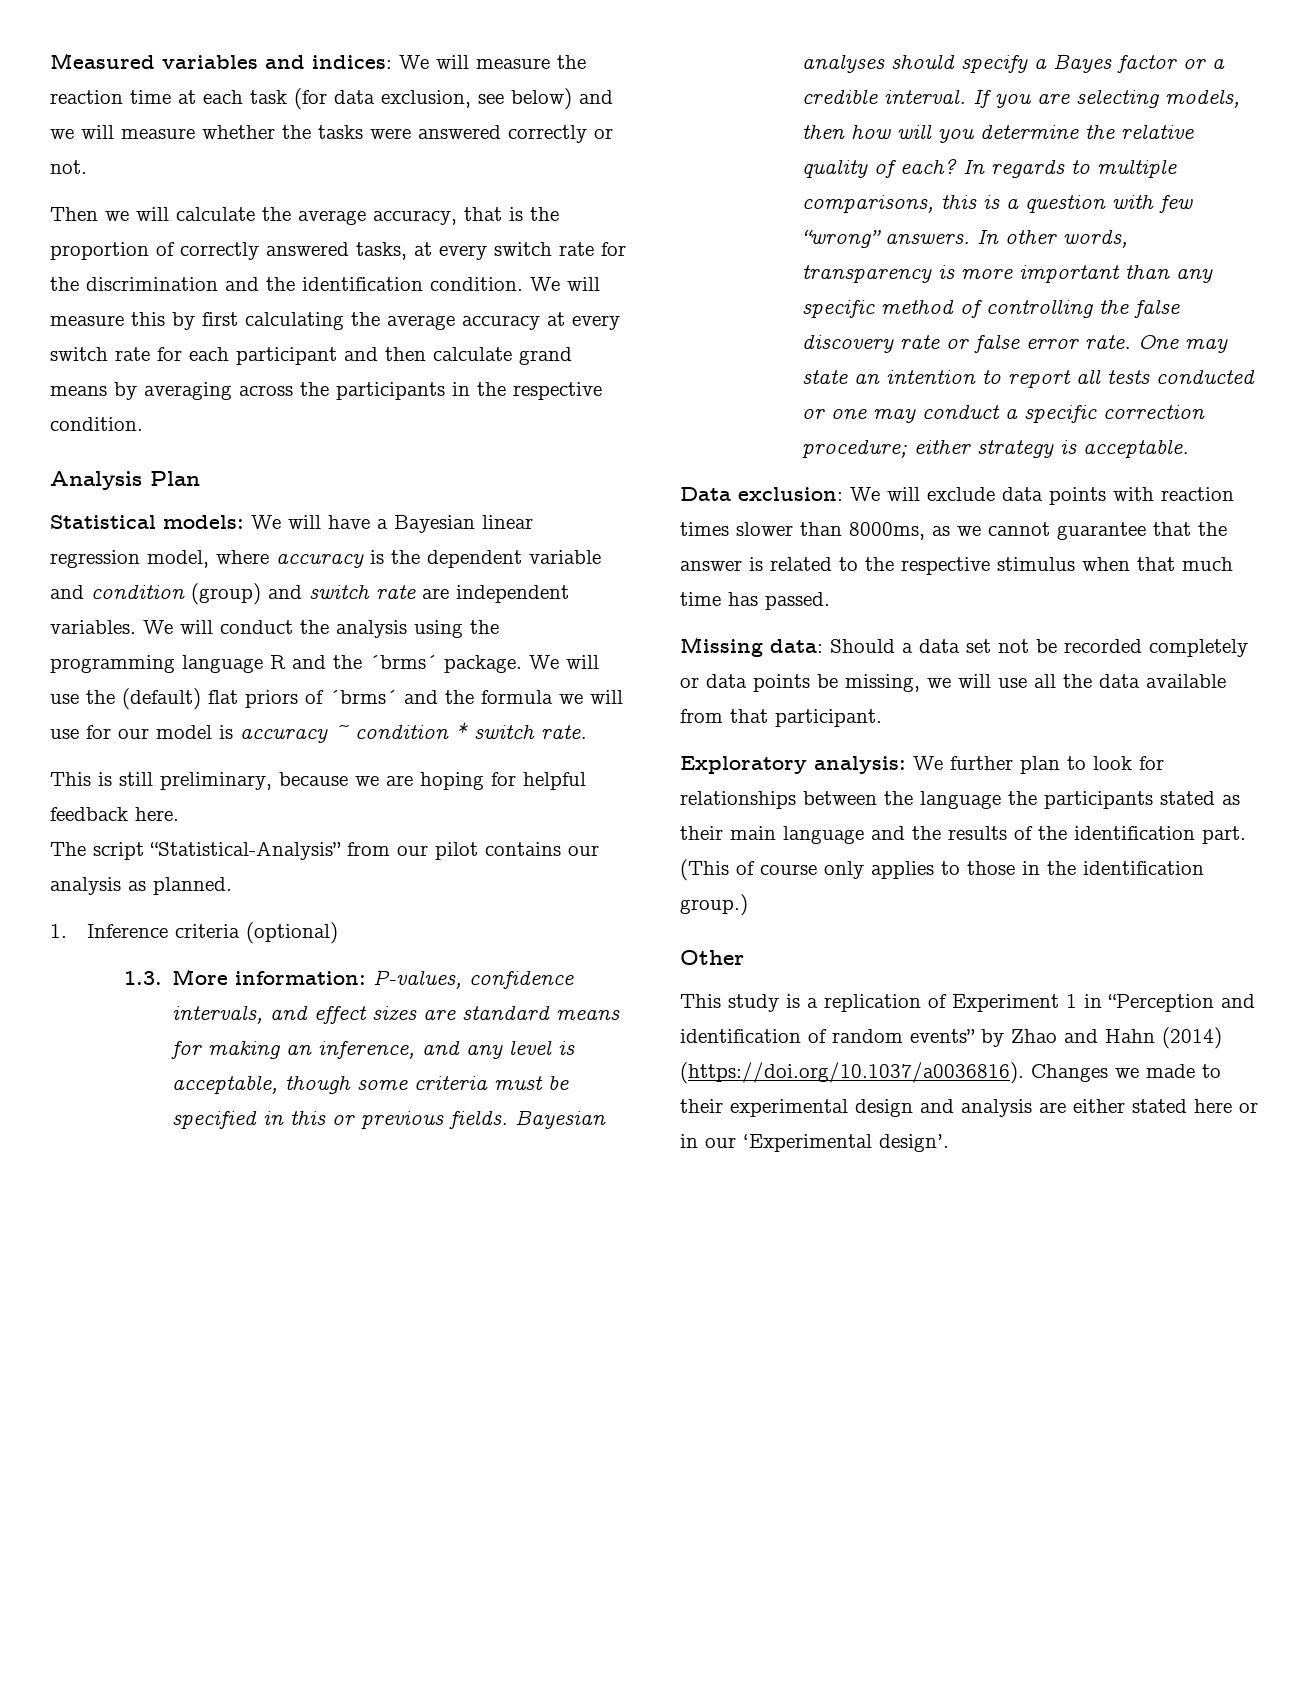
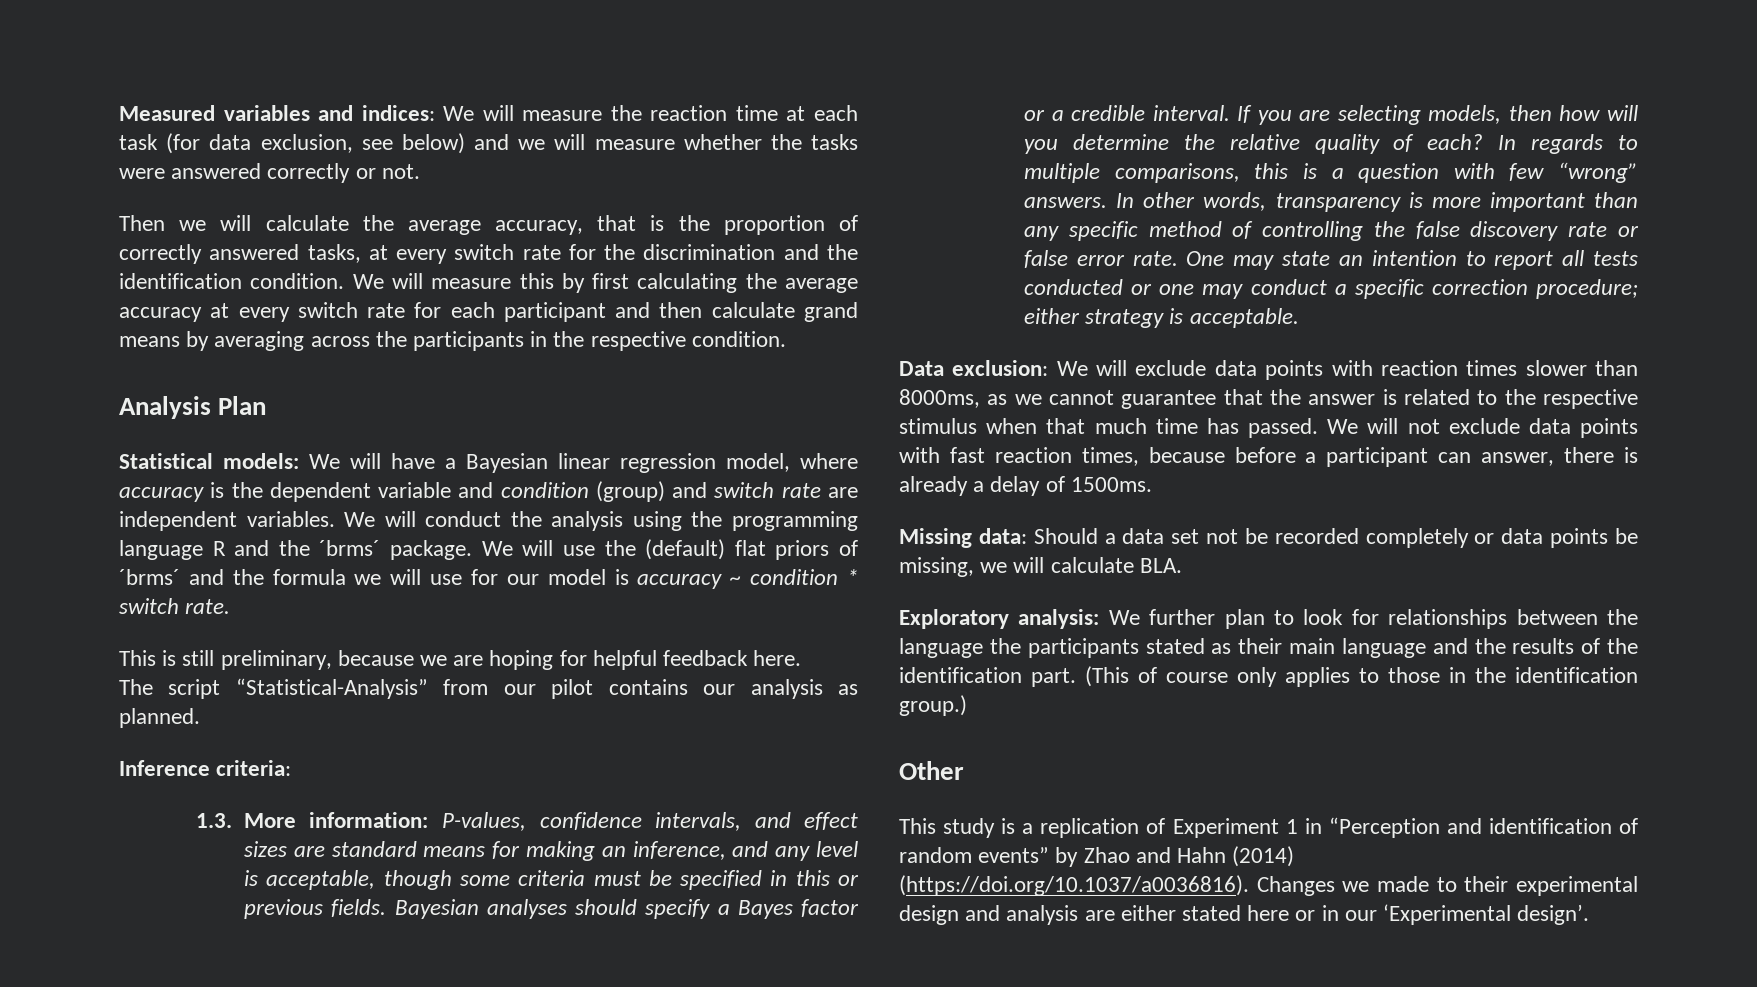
[50,922,338,944] 1. Inference criteria (optional) -> [119,760,292,776] Inference criteria:
(830, 601) none -> [1327,418,1638,438] [899,447,1638,467] [899,476,1152,496] We will not exclude data points with fast reaction times, because before a participant can answer, there is already a delay of 1500ms.
[998,674,1226,688] [680,709,882,727] use all the data available from that participant. -> [1050,557,1182,573] calculate BLA.

